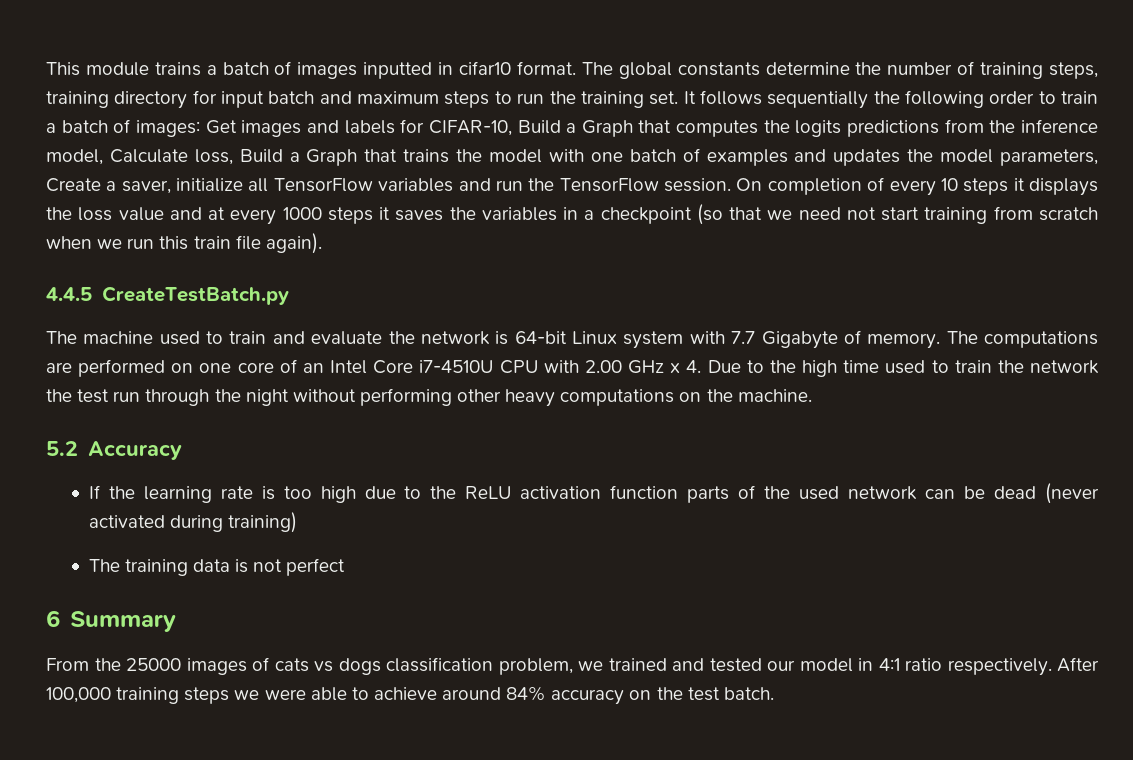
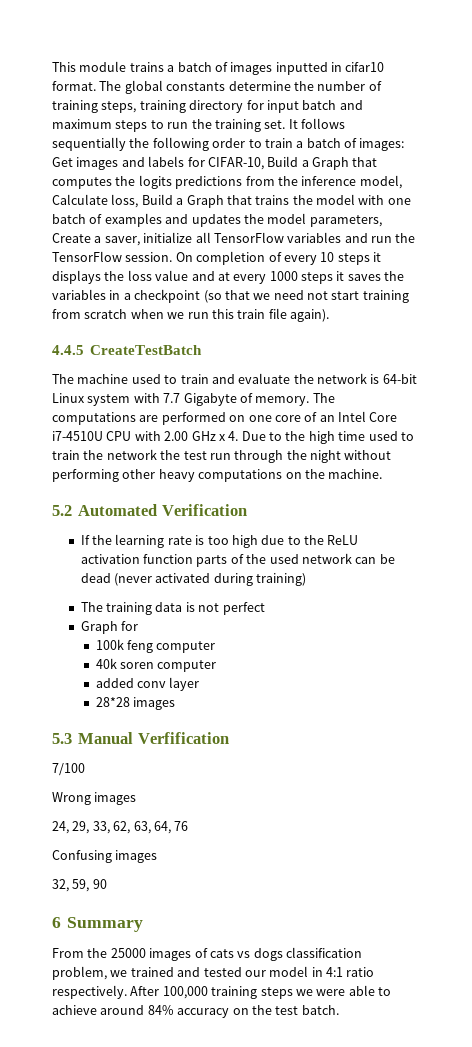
[101,286,289,305] CreateTestBatch.py -> [90,345,203,355] CreateTestBatch
[87,441,182,460] Accuracy -> [78,504,247,516] Automated Verification
(346, 567) none -> [80,621,139,634] [95,639,216,653] [95,658,217,672] [95,677,200,691] [95,697,175,710] [52,732,229,744] [52,763,85,776] [52,792,137,805] [52,821,189,834] [52,850,158,863] [52,879,107,892] // Graph for // 100k feng computer // 40k soren computer // added conv layer // 28*28 images // 5.3 Manual Verfification // 7/100 // Wrong images // 24, 29, 33, 62, 63, 64, 76 // Confusing images // 32, 59, 90

